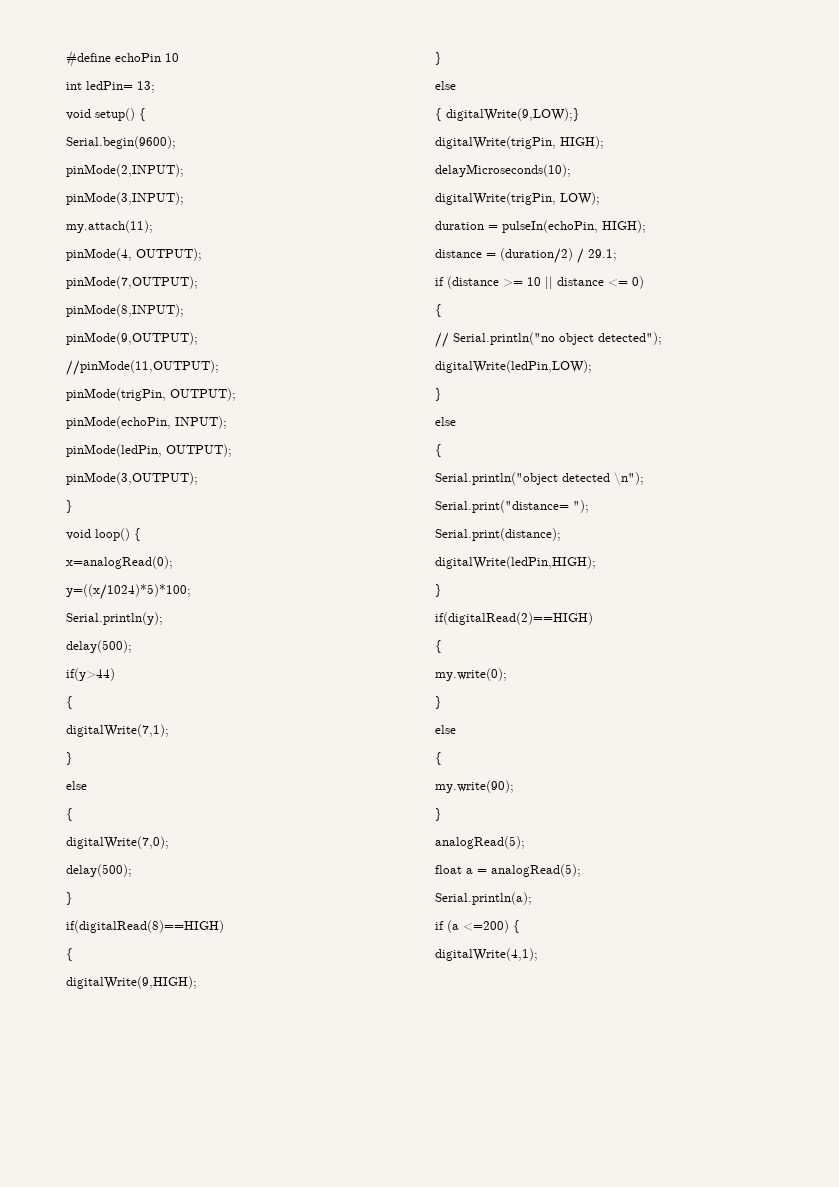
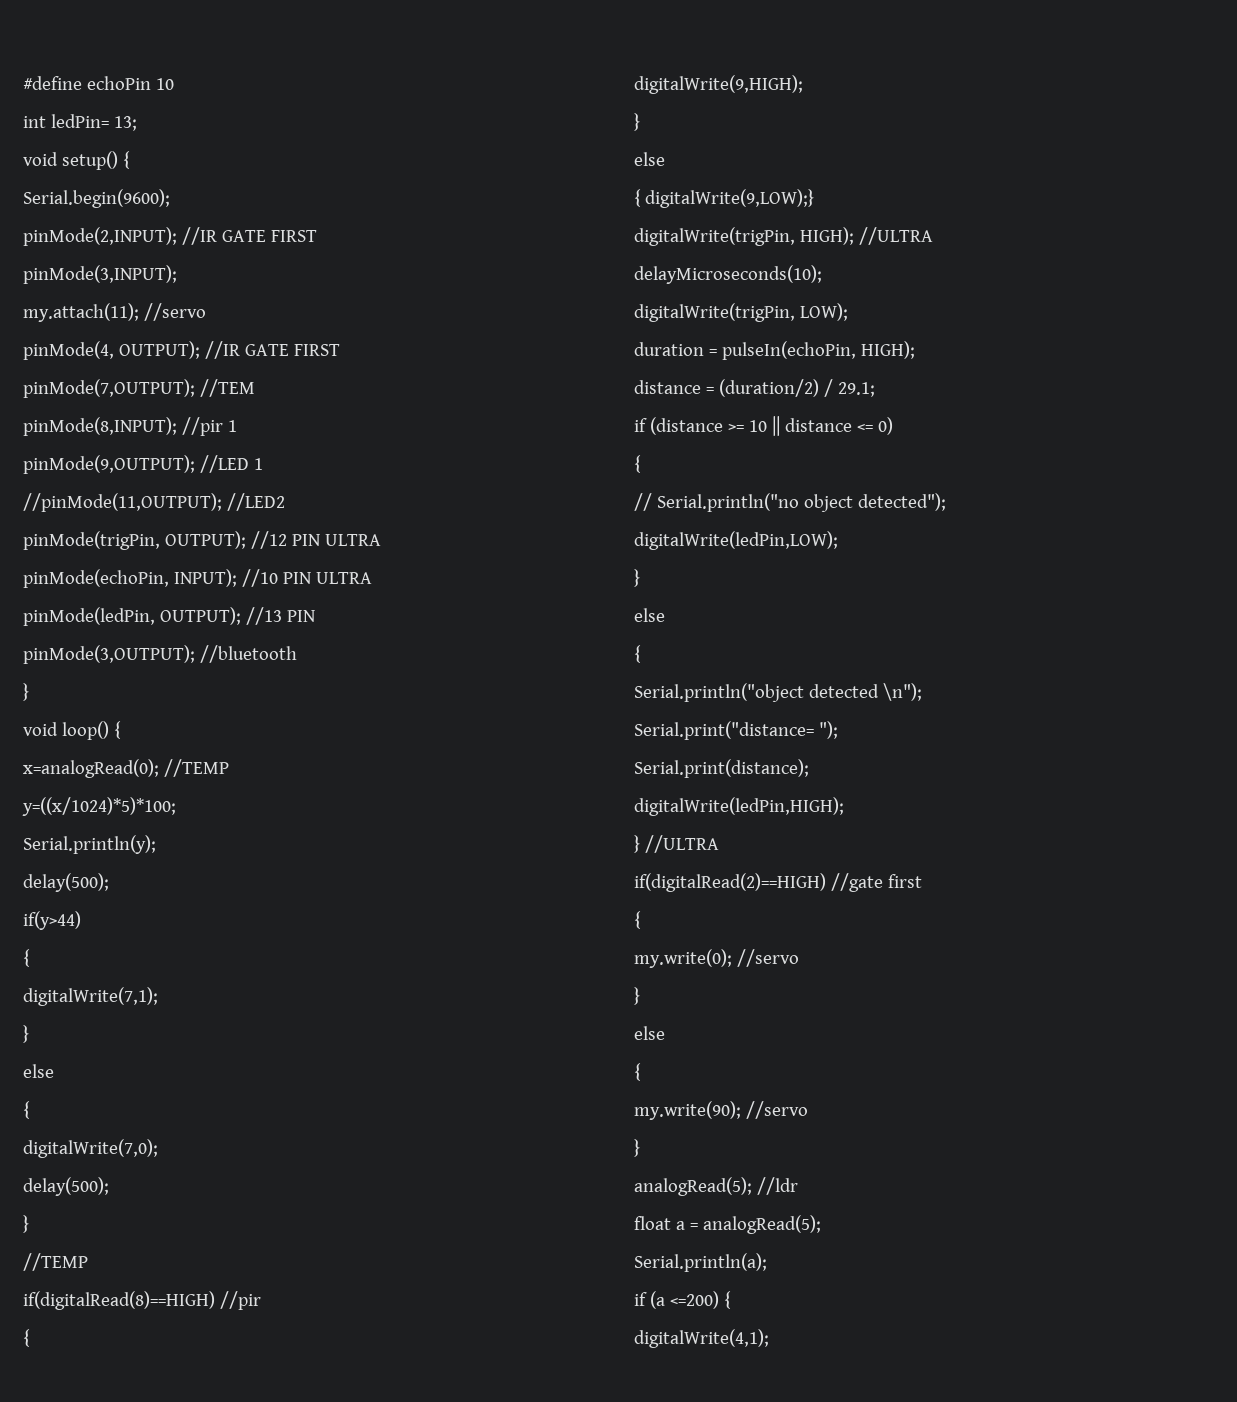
(184, 170) none -> [181,227,317,245] //IR GATE FIRST
(153, 226) none -> [143,303,206,321] //servo
(202, 254) none -> [204,341,340,359] //IR GATE FIRST
(198, 282) none -> [199,379,255,397] //TEM
(184, 310) none -> [181,417,237,436] //pir 1
(198, 338) none -> [199,455,263,473] //LED 1
(219, 368) none -> [226,493,285,511] //LED2
(236, 394) none -> [250,531,381,549] //12 PIN ULTRA
(227, 422) none -> [241,569,372,587] //10 PIN ULTRA
(232, 450) none -> [245,607,315,625] //13 PIN
(198, 478) none -> [199,645,297,663] //bluetooth
(173, 562) none -> [163,759,229,777] //TEMP
(73, 898) none -> [23,1253,88,1271] // //TEMP
(224, 926) none -> [219,1291,261,1310] //pir
(604, 142) none -> [858,227,933,245] //ULTRA
(442, 590) none -> [644,835,719,853] //ULTRA
(593, 618) none -> [830,873,922,892] //gate first
(507, 674) none -> [736,949,799,967] //servo
(514, 786) none -> [745,1101,808,1119] //servo
(525, 842) none -> [756,1177,798,1195] //ldr

